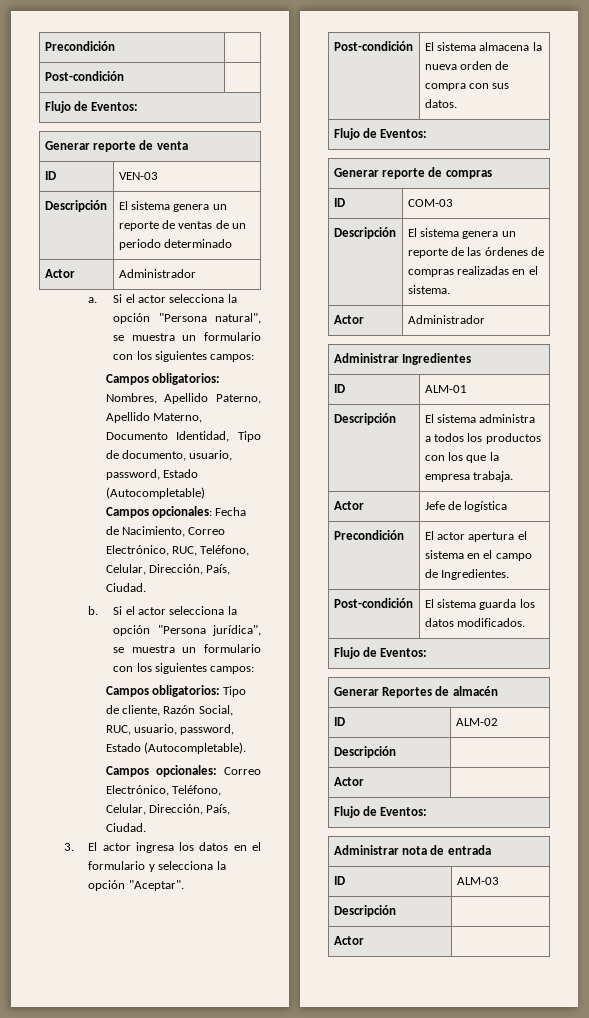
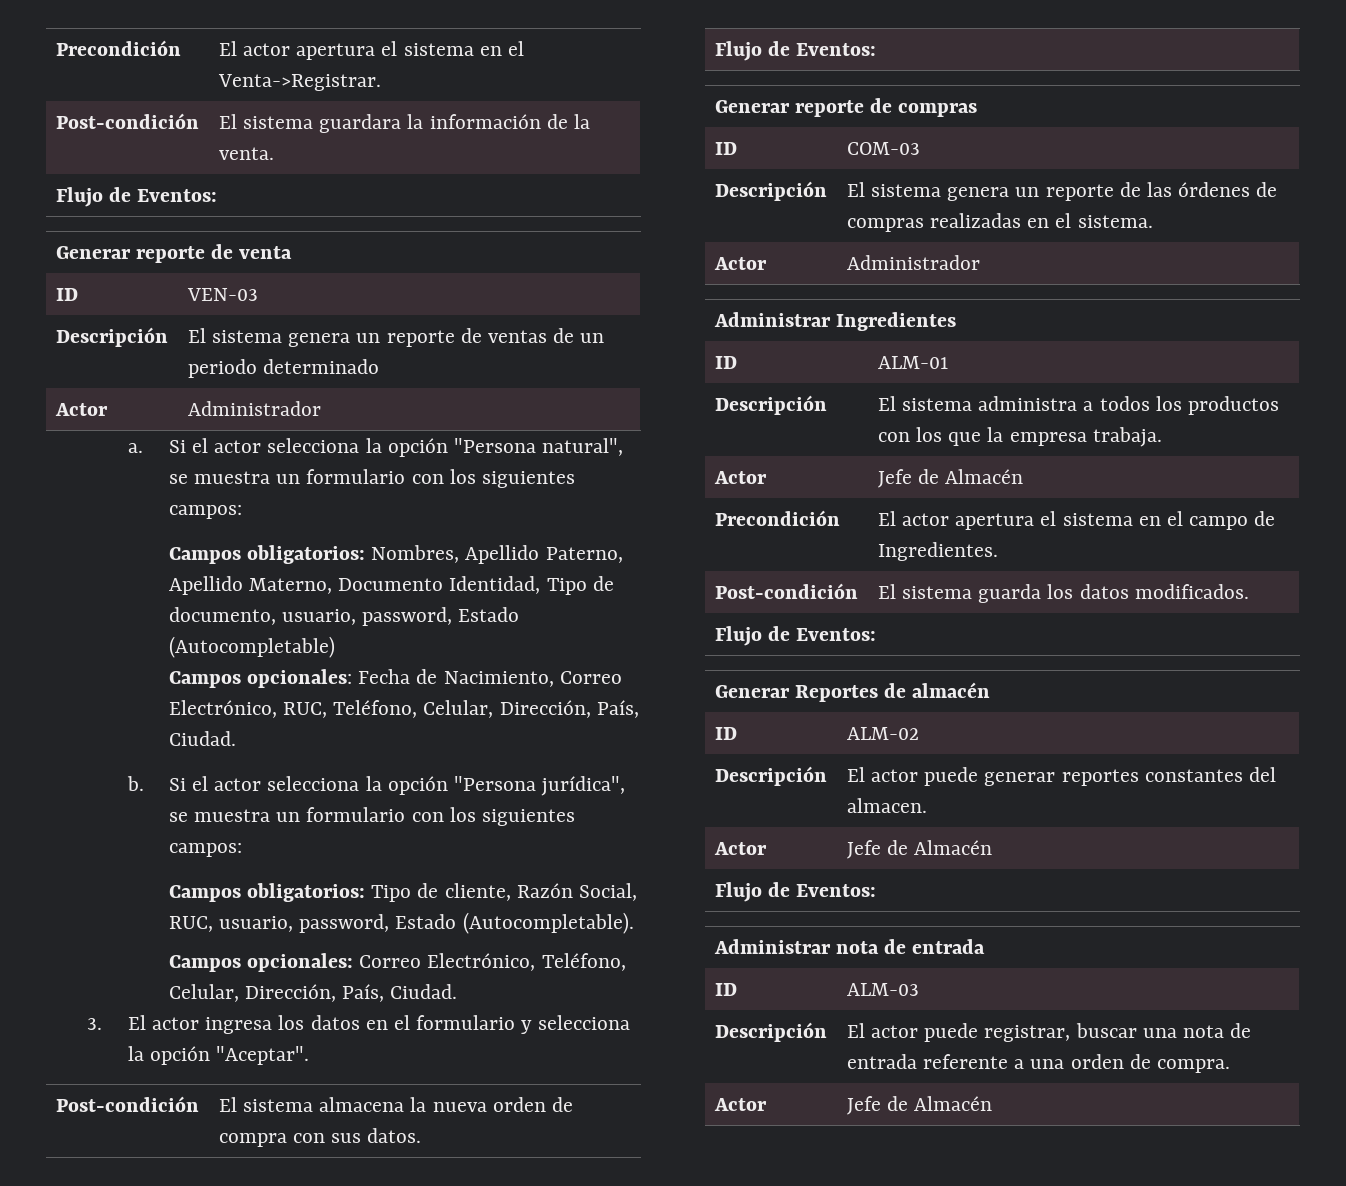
[44,41,115,51] [44,71,124,81] Precondición | // Post-condición | -> [55,40,181,56] [218,41,524,60] [217,74,381,91] [55,113,199,129] [218,114,590,133] [218,147,274,160] Precondición | El actor apertura el sistema en el Venta->Registrar. // Post-condición | El sistema guardara la información de la venta.
[464,501,508,512] logística -> [945,469,1024,484] Almacén
[333,777,364,786] // Actor | -> [846,767,1276,786] [846,798,927,813] [713,842,767,855] [846,840,993,859] El actor puede generar reportes constantes del almacen. // Actor | Jefe de Almacén
[333,936,364,945] // Actor | -> [846,1023,1252,1042] [846,1054,1230,1073] [713,1098,767,1111] [846,1096,993,1115] El actor puede registrar, buscar una nota de entrada referente a una orden de compra. // Actor | Jefe de Almacén

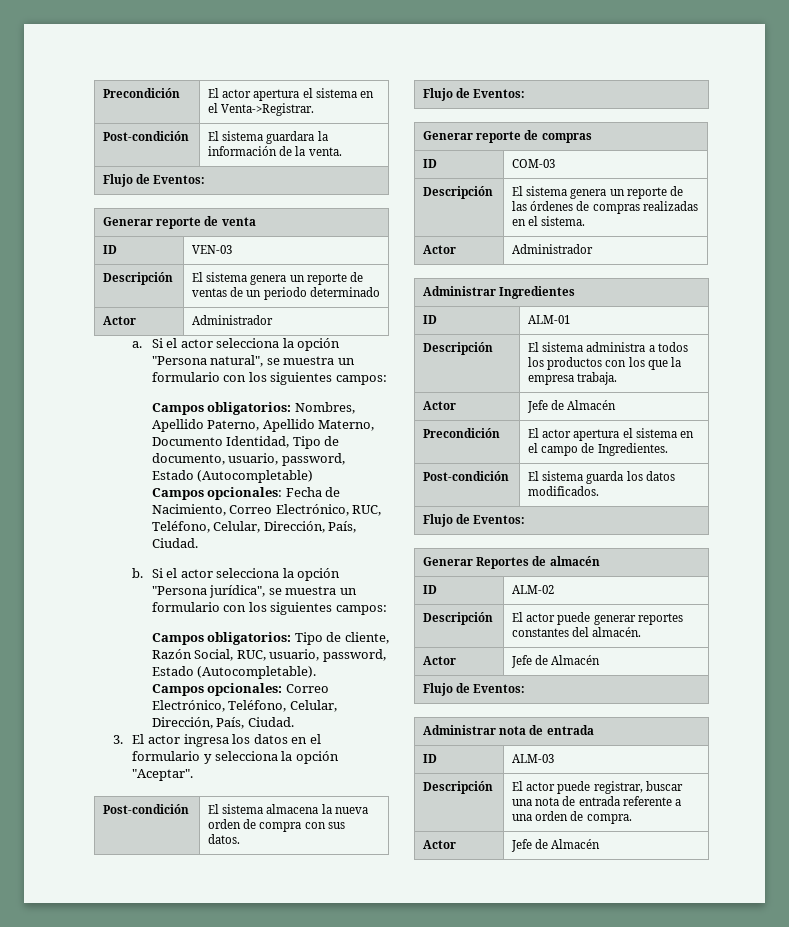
[846,798,927,813] almacen. -> [592,627,642,637] almacén.

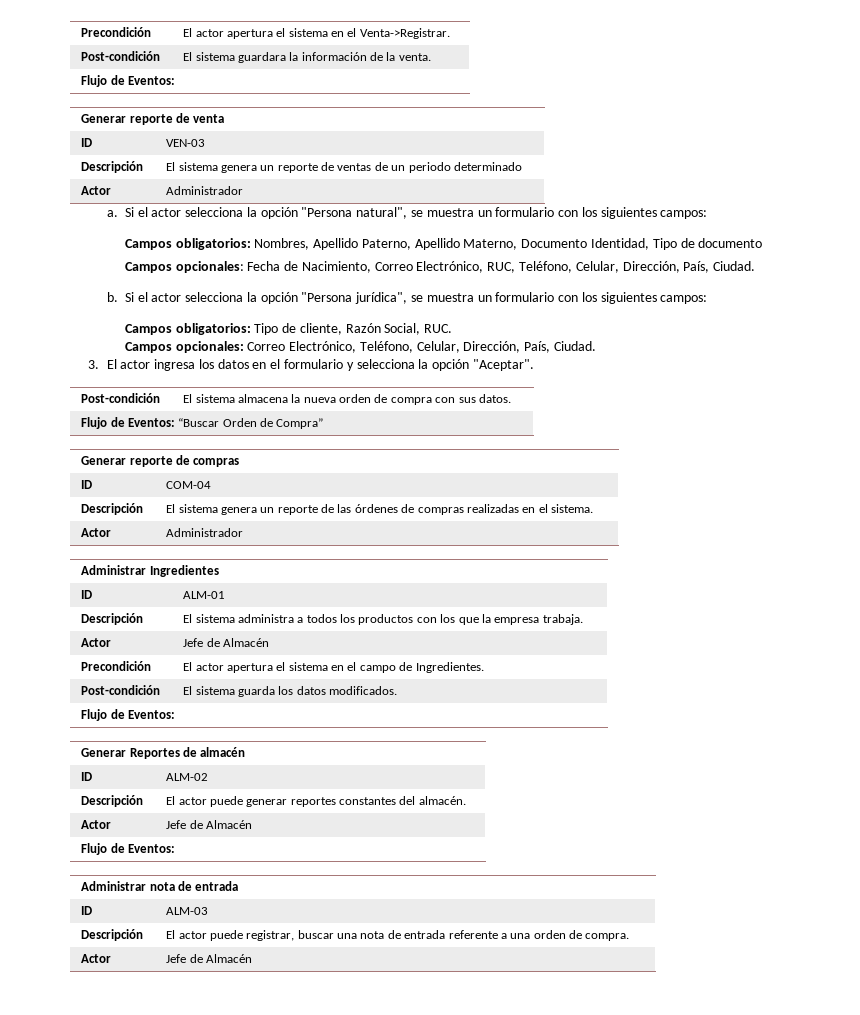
[151,453,345,466] [151,470,314,483] documento, usuario, password, Estado (Autocompletable) -> [698,238,763,248] documento
[236,649,386,662] [151,666,317,679] RUC, usuario, password, Estado (Autocompletable). -> [424,324,453,333] RUC.
(526, 93) none -> [178,418,324,429] “Buscar Orden de Compra”
[512,159,556,168] COM-03 -> [166,481,212,489] COM-04

